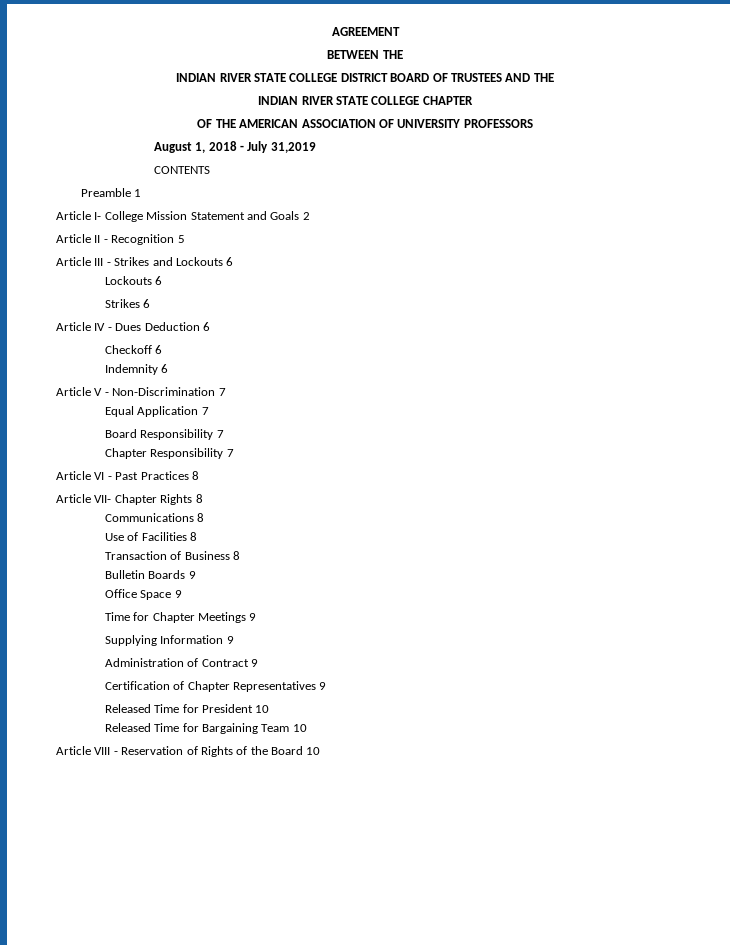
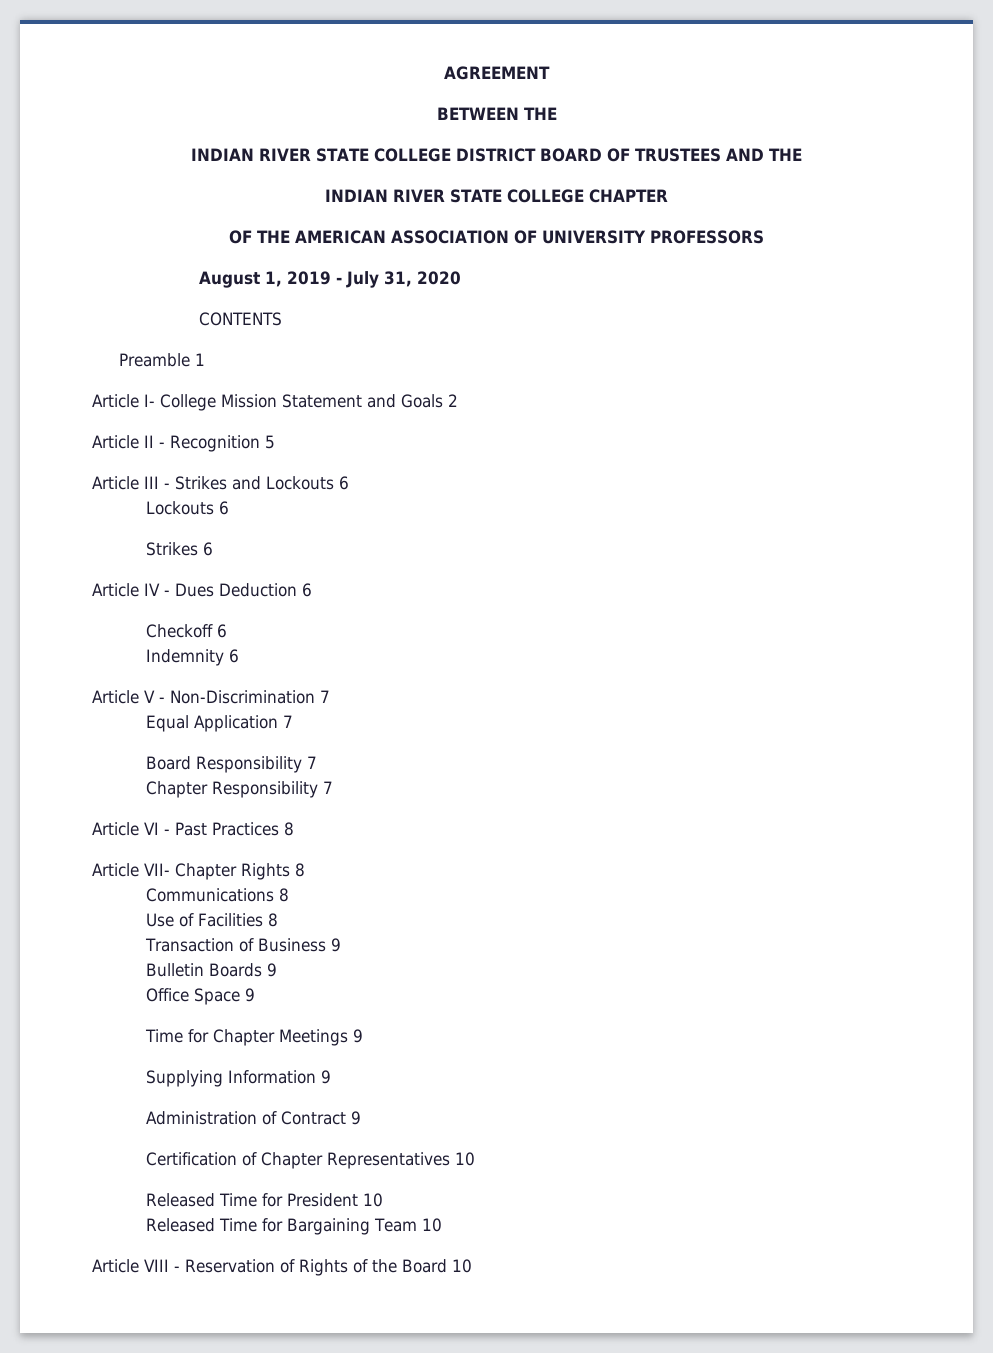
[208,141,237,151] 2018 -> [287,271,332,285] 2019
[270,142,316,153] 31,2019 -> [384,271,462,287] 31, 2020
[233,551,241,560] 8 -> [330,938,341,952] 9
[319,682,327,690] 9 -> [454,1152,475,1166] 10

